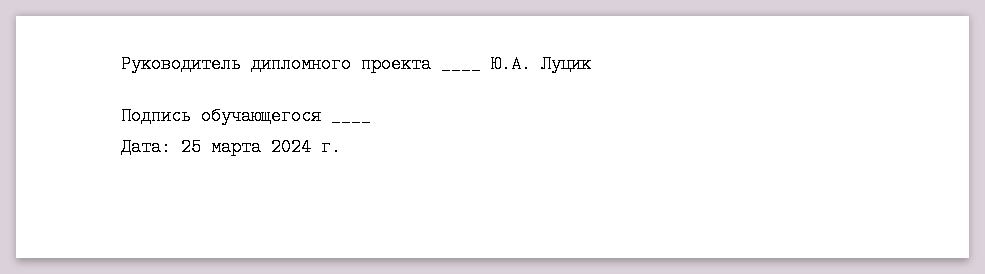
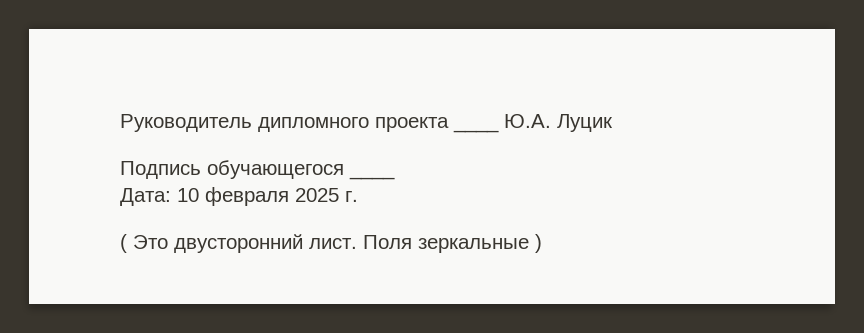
[181,138,341,156] 25 марта 2024 г. -> [177,187,358,206] [120,234,542,253] 10 февраля 2025 г. // ( Это двусторонний лист. Поля зеркальные )

